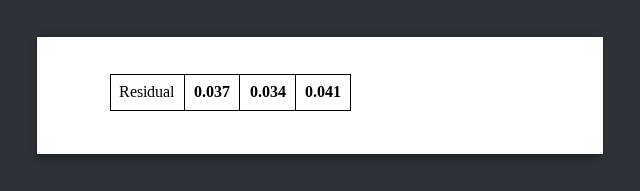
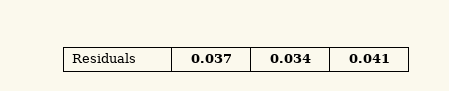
[119,86,176,97] Residual -> [72,53,137,63] Residuals

